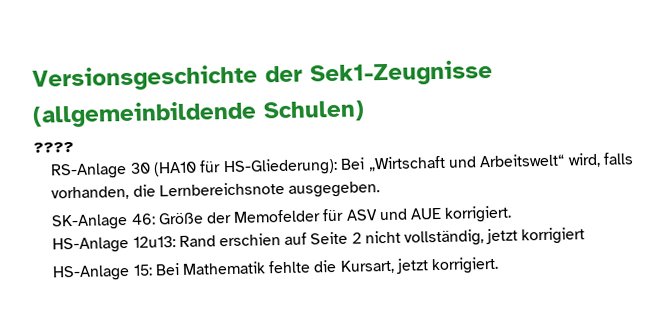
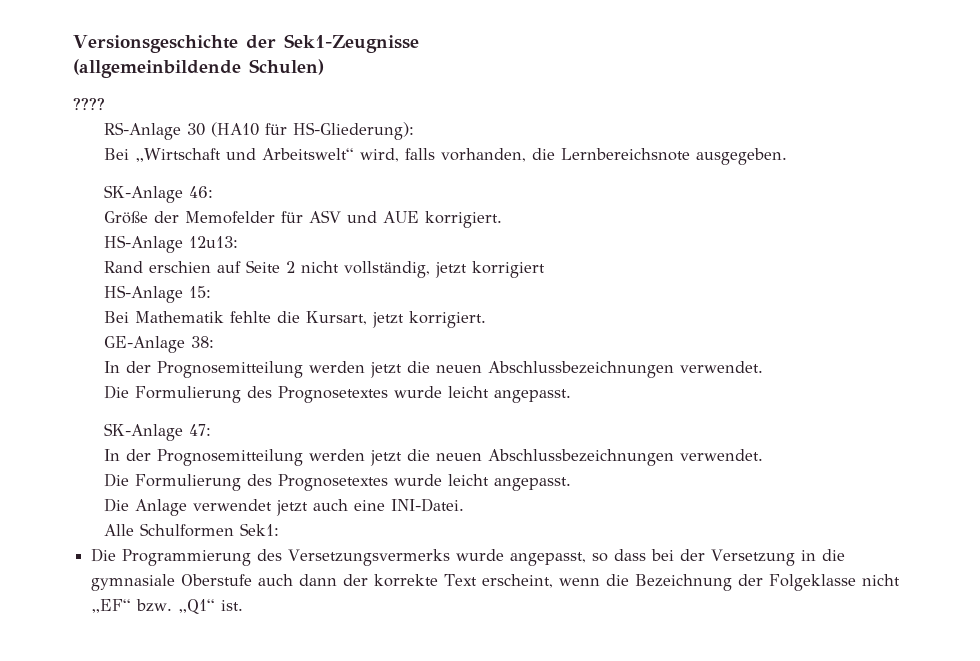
(338, 167) none -> (415, 131) //
(156, 219) none -> (214, 192) //
(176, 242) none -> (239, 242) //
(153, 270) none -> (212, 292) //
(499, 265) none -> [104,336,215,353] [104,361,764,378] [104,385,572,403] [104,423,212,441] [104,449,764,466] [104,473,572,491] [104,498,465,516] [104,523,280,537] [91,548,846,566] [91,574,901,591] [91,599,244,614] // GE-Anlage 38: // In der Prognosemitteilung werden jetzt die neuen Abschlussbezeichnungen verwendet. // Die Formulierung des Prognosetextes wurde leicht angepasst. // SK-Anlage 47: // In der Prognosemitteilung werden jetzt die neuen Abschlussbezeichnungen verwendet. // Die Formulierung des Prognosetextes wurde leicht angepasst. // Die Anlage verwendet jetzt auch eine INI-Datei. // Alle Schulformen Sek1: // Die Programmierung des Versetzungsvermerks wurde angepasst, so dass bei der Versetzung in die gymnasiale Oberstufe auch dann der korrekte Text erscheint, wenn die Bezeichnung der Folgeklasse nicht „EF“ bzw. „Q1“ ist.

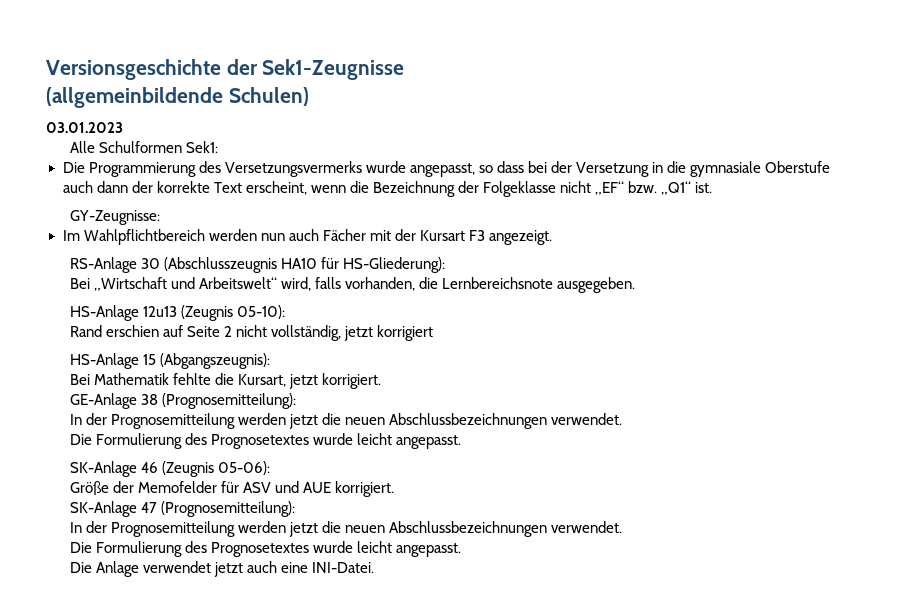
[73,97,105,111] [104,122,415,140] [104,148,788,165] [104,185,214,203] [104,210,503,228] [104,235,239,253] [104,260,546,278] [104,285,212,303] [104,311,487,328] [104,336,215,353] [104,361,764,378] [104,385,572,403] [104,423,212,441] [104,449,764,466] [104,473,572,491] [104,498,465,516] ???? // RS-Anlage 30 (HA10 für HS-Gliederung): // Bei „Wirtschaft und Arbeitswelt“ wird, falls vorhanden, die Lernbereichsnote ausgegeben. // SK-Anlage 46: // Größe der Memofelder für ASV und AUE korrigiert. // HS-Anlage 12u13: // Rand erschien auf Seite 2 nicht vollständig, jetzt korrigiert // HS-Anlage 15: // Bei Mathematik fehlte die Kursart, jetzt korrigiert. // GE-Anlage 38: // In der Prognosemitteilung werden jetzt die neuen Abschlussbezeichnungen verwendet. // Die Formulierung des Prognosetextes wurde leicht angepasst. // SK-Anlage 47: // In der Prognosemitteilung werden jetzt die neuen Abschlussbezeichnungen verwendet. // Die Formulierung des Prognosetextes wurde leicht angepasst. // Die Anlage verwendet jetzt auch eine INI-Datei. -> [46,122,123,133] 03.01.2023
(244, 605) none -> [69,210,160,225] [62,229,553,245] [69,257,445,273] [69,277,635,293] [69,305,285,321] [69,325,433,341] [69,353,270,369] [69,373,381,389] [69,393,296,409] [69,413,622,429] [69,433,461,449] [69,461,270,477] [69,481,394,497] [69,501,295,517] [69,521,622,537] [69,541,461,557] [69,561,374,577] // GY-Zeugnisse: // Im Wahlpflichtbereich werden nun auch Fächer mit der Kursart F3 angezeigt. // RS-Anlage 30 (Abschlusszeugnis HA10 für HS-Gliederung): // Bei „Wirtschaft und Arbeitswelt“ wird, falls vorhanden, die Lernbereichsnote ausgegeben. // HS-Anlage 12u13 (Zeugnis 05-10): // Rand erschien auf Seite 2 nicht vollständig, jetzt korrigiert // HS-Anlage 15 (Abgangszeugnis): // Bei Mathematik fehlte die Kursart, jetzt korrigiert. // GE-Anlage 38 (Prognosemitteilung): // In der Prognosemitteilung werden jetzt die neuen Abschlussbezeichnungen verwendet. // Die Formulierung des Prognosetextes wurde leicht angepasst. // SK-Anlage 46 (Zeugnis 05-06): // Größe der Memofelder für ASV und AUE korrigiert. // SK-Anlage 47 (Prognosemitteilung): // In der Prognosemitteilung werden jetzt die neuen Abschlussbezeichnungen verwendet. // Die Formulierung des Prognosetextes wurde leicht angepasst. // Die Anlage verwendet jetzt auch eine INI-Datei.

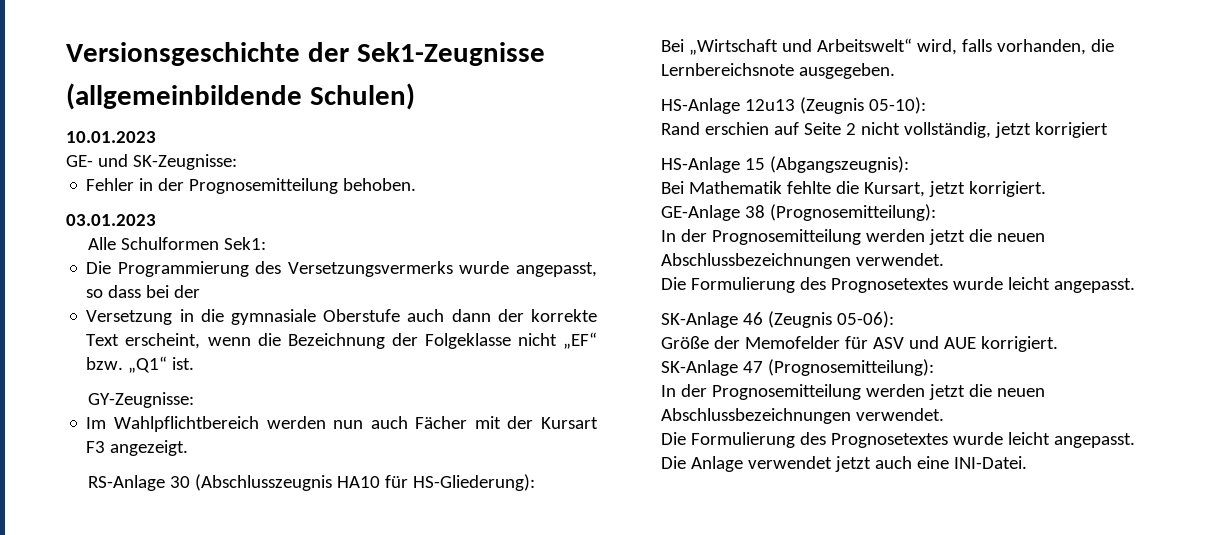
(309, 96) none -> [66,131,156,143] [66,154,237,170] [86,178,417,194] // 10.01.2023 // GE- und SK-Zeugnisse: // Fehler in der Prognosemitteilung behoben.
(572, 167) none -> (201, 291) //

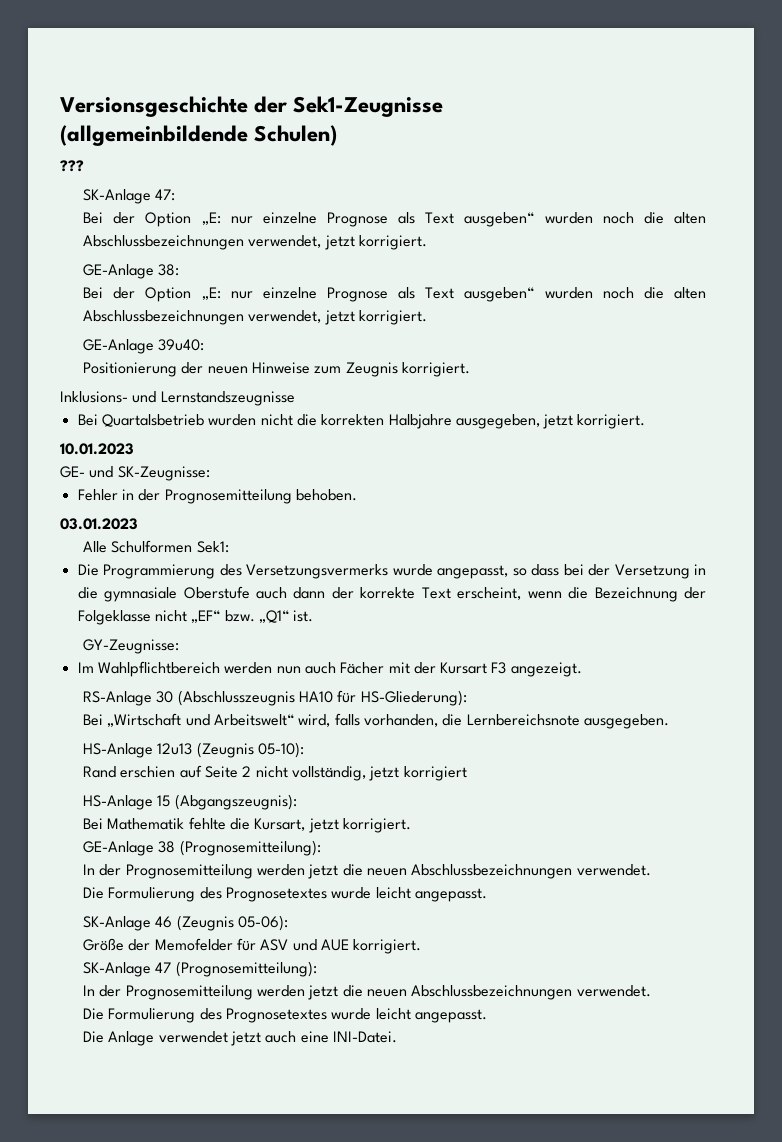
(415, 96) none -> [60,160,84,172] [83,189,176,204] [83,212,707,227] [83,235,428,250] [83,264,180,279] [83,287,707,302] [83,310,428,325] [83,339,205,354] [83,362,471,377] [60,391,295,406] [77,414,646,429] // ??? // SK-Anlage 47: // Bei der Option „E: nur einzelne Prognose als Text ausgeben“ wurden noch die alten Abschlussbezeichnungen verwendet, jetzt korrigiert. // GE-Anlage 38: // Bei der Option „E: nur einzelne Prognose als Text ausgeben“ wurden noch die alten Abschlussbezeichnungen verwendet, jetzt korrigiert. // GE-Anlage 39u40: // Positionierung der neuen Hinweise zum Zeugnis korrigiert. // Inklusions- und Lernstandszeugnisse // Bei Quartalsbetrieb wurden nicht die korrekten Halbjahre ausgegeben, jetzt korrigiert.
(201, 291) // -> (611, 570) none

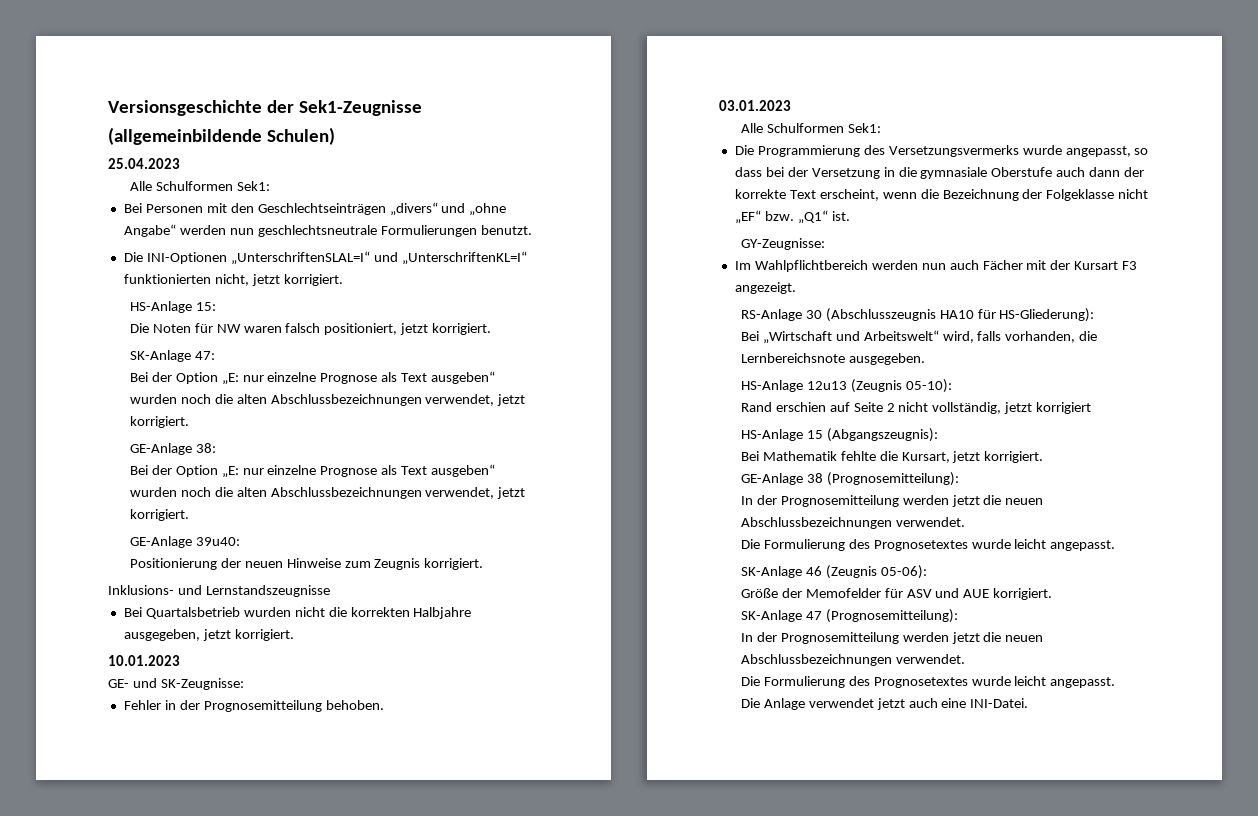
[60,160,84,172] ??? -> [108,158,180,169] [129,181,270,191] [123,202,507,216] [123,224,532,237] [123,251,527,265] [123,274,343,286] [129,301,216,313] [129,323,492,335] 25.04.2023 // Alle Schulformen Sek1: // Bei Personen mit den Geschlechtseinträgen „divers“ und „ohne Angabe“ werden nun geschlechtsneutrale Formulierungen benutzt. // Die INI-Optionen „UnterschriftenSLAL=I“ und „UnterschriftenKL=I“ funktionierten nicht, jetzt korrigiert. // HS-Anlage 15: // Die Noten für NW waren falsch positioniert, jetzt korrigiert.

